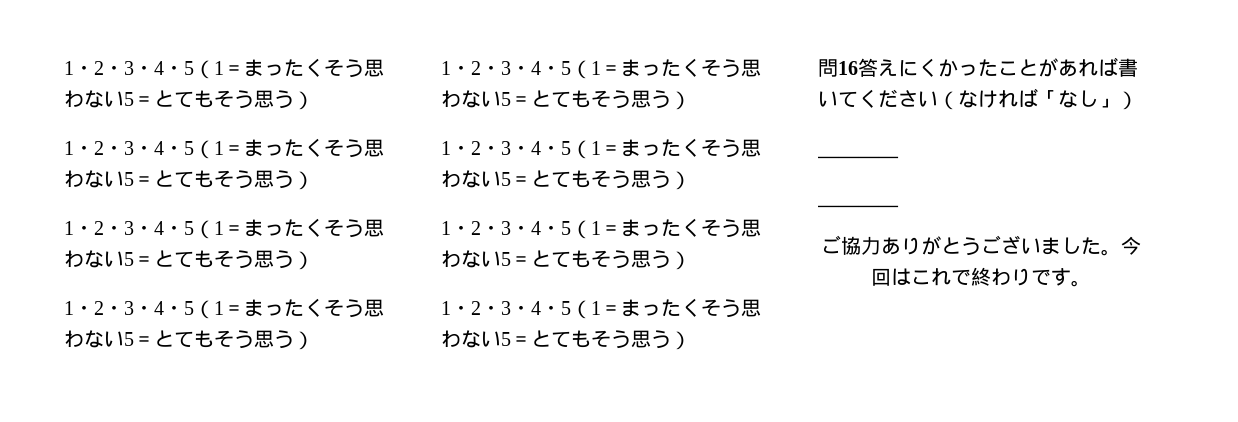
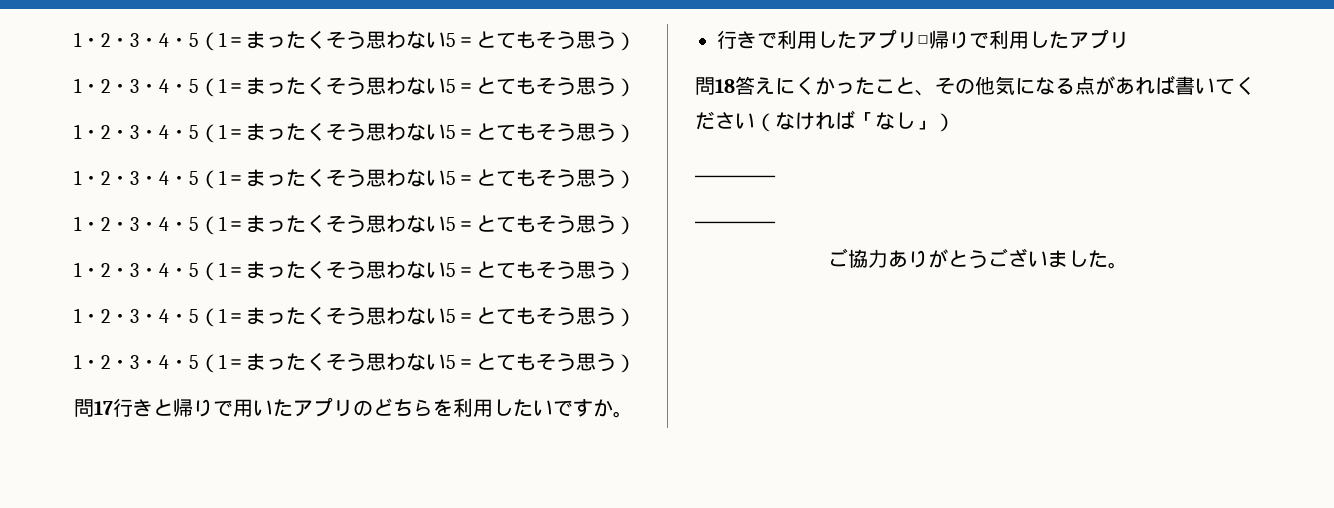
[838,61,858,75] 16 -> [94,397,633,418] [717,29,1129,49] [695,77,735,95] 17行きと帰りで用いたアプリのどちらを利用したいですか。 // 行きで利用したアプリ□帰りで利用したアプリ // 問18
(1038, 67) none -> [915,76,1095,96] 、その他気になる点
[1120,236,1141,255] [870,267,1091,287] 今回はこれで終わりです。 -> (1128, 265) none

